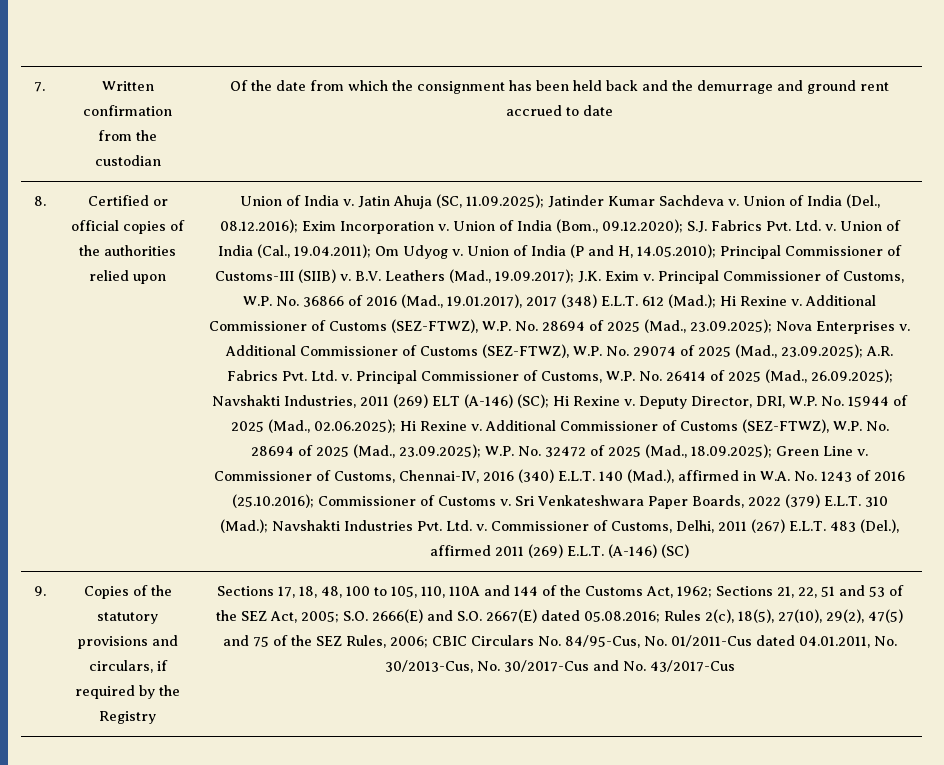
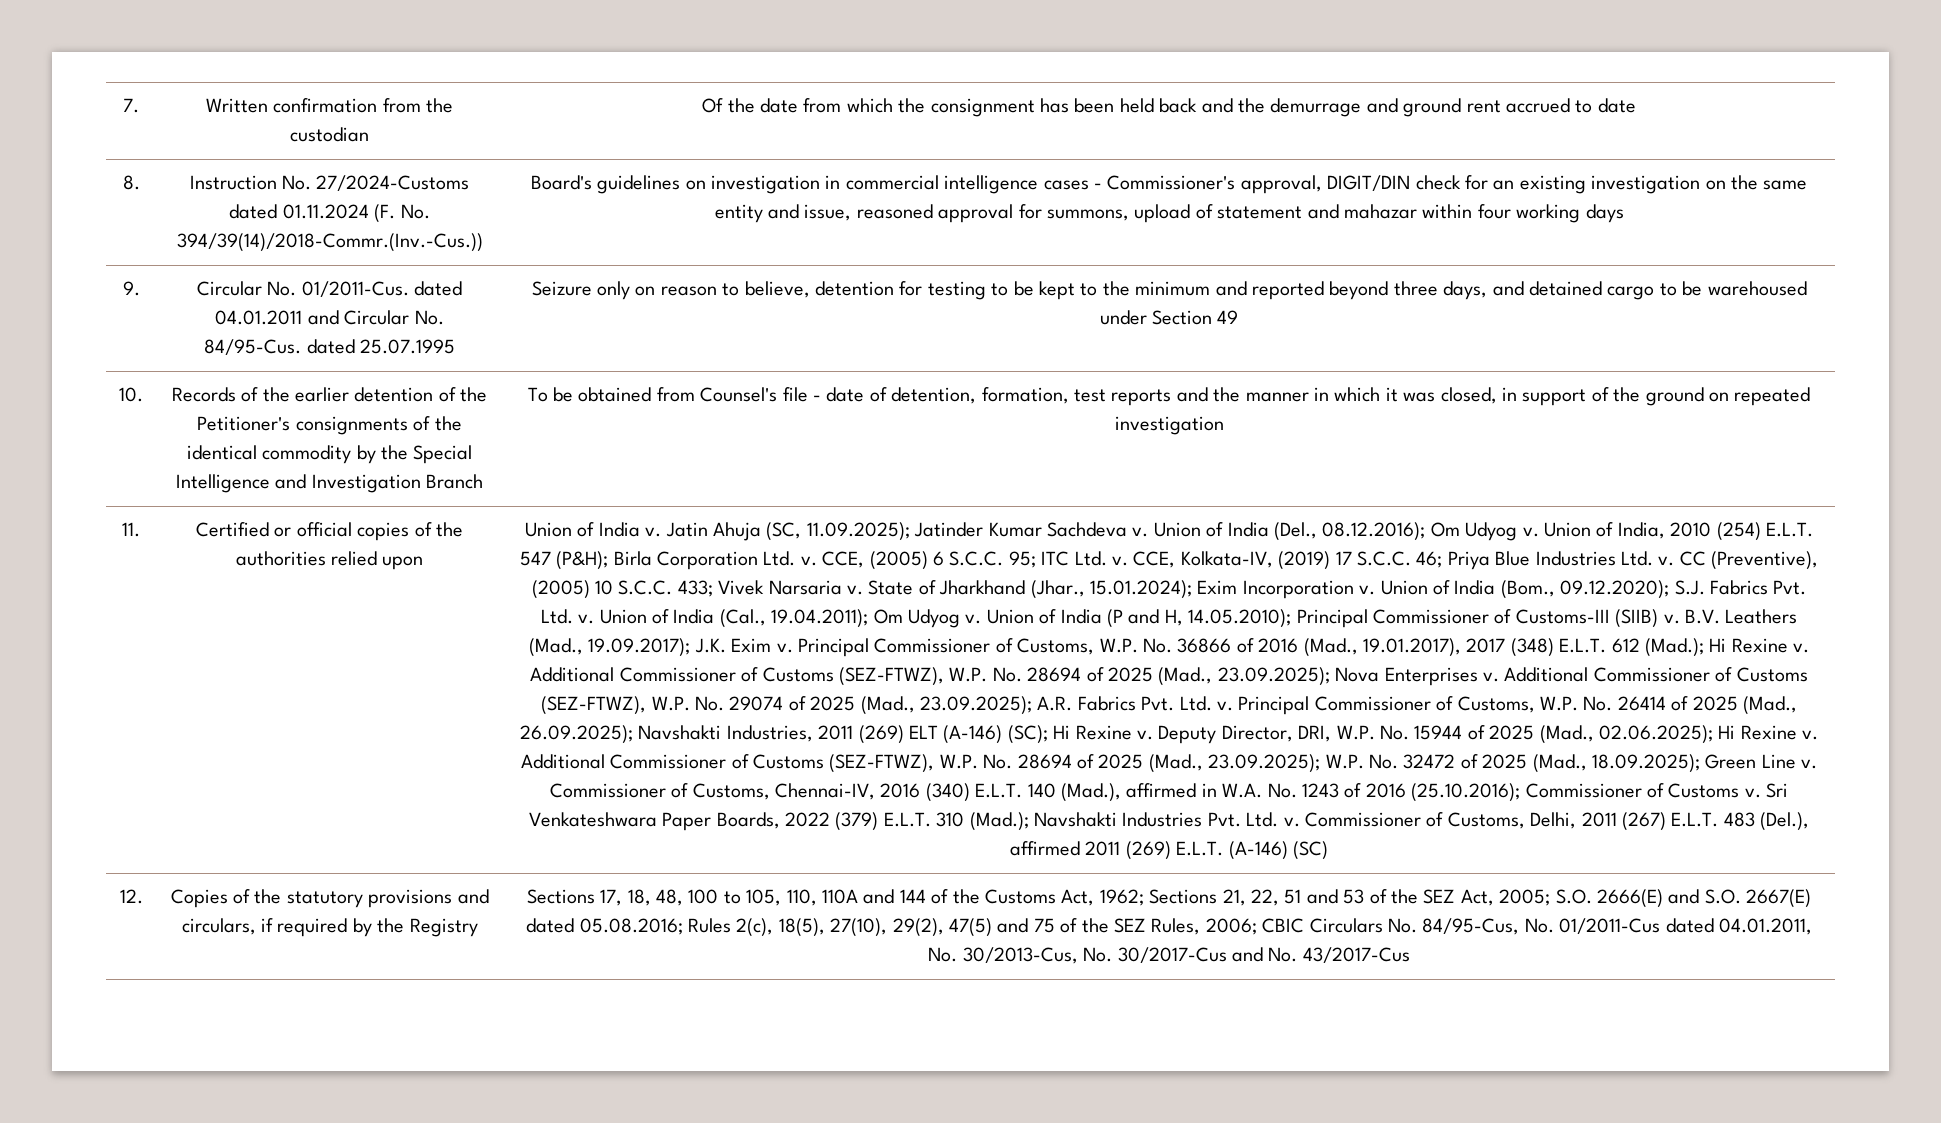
(46, 201) none -> [189,175,470,191] [229,204,430,223] [176,233,483,252] [530,175,1808,194] [714,204,1624,223] [122,281,140,296] [196,281,463,297] [215,310,444,325] [204,339,455,355] [531,281,1807,300] [1099,310,1239,325] [119,387,143,402] [171,387,488,402] [197,416,462,435] [186,445,473,464] [175,474,484,493] [527,387,1811,406] [1114,416,1224,435] [122,522,140,537] | Instruction No. 27/2024-Customs dated 01.11.2024 (F. No. 394/39(14)/2018-Commr.(Inv.-Cus.)) | Board's guidelines on investigation in commercial intelligence cases - Commissioner's approval, DIGIT/DIN check for an existing investigation on the same entity and issue, reasoned approval for summons, upload of statement and mahazar within four working days // 9. | Circular No. 01/2011-Cus. dated 04.01.2011 and Circular No. 84/95-Cus. dated 25.07.1995 | Seizure only on reason to believe, detention for testing to be kept to the minimum and reported beyond three days, and detained cargo to be warehoused under Section 49 // 10. | Records of the earlier detention of the Petitioner's consignments of the identical commodity by the Special Intelligence and Investigation Branch | To be obtained from Counsel's file - date of detention, formation, test reports and the manner in which it was closed, in support of the ground on repeated investigation // 11.
(298, 226) none -> [1430,522,1814,541] [519,551,1819,570] [531,580,1192,599] Om Udyog v. Union of India, 2010 (254) E.L.T. 547 (P&H); Birla Corporation Ltd. v. CCE, (2005) 6 S.C.C. 95; ITC Ltd. v. CCE, Kolkata-IV, (2019) 17 S.C.C. 46; Priya Blue Industries Ltd. v. CC (Preventive), (2005) 10 S.C.C. 433; Vivek Narsaria v. State of Jharkhand (Jhar., 15.01.2024);
[33,586,46,596] 9. -> [119,889,143,904] 12.

